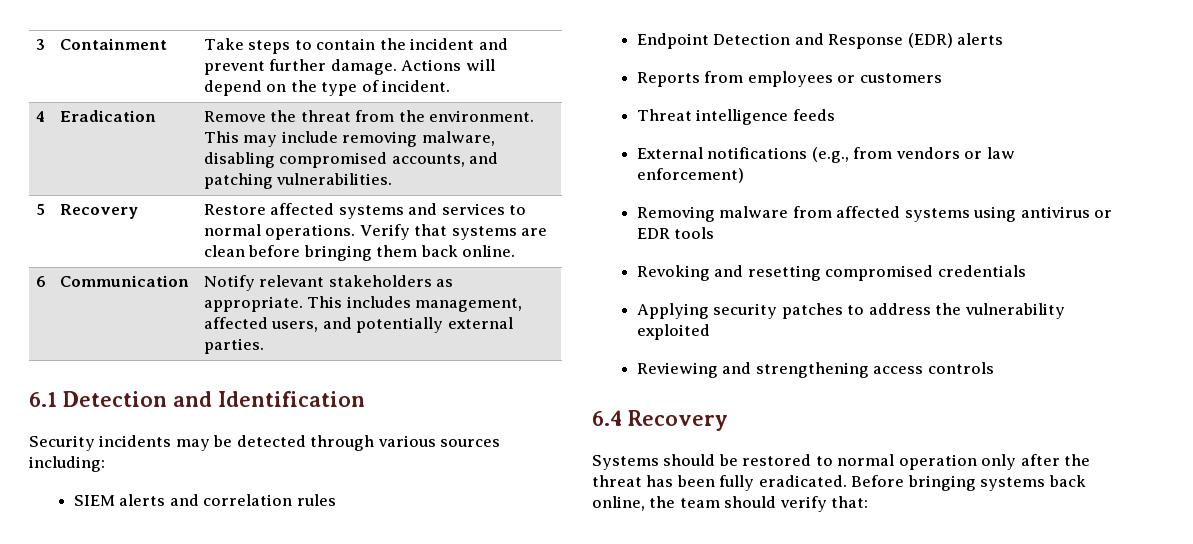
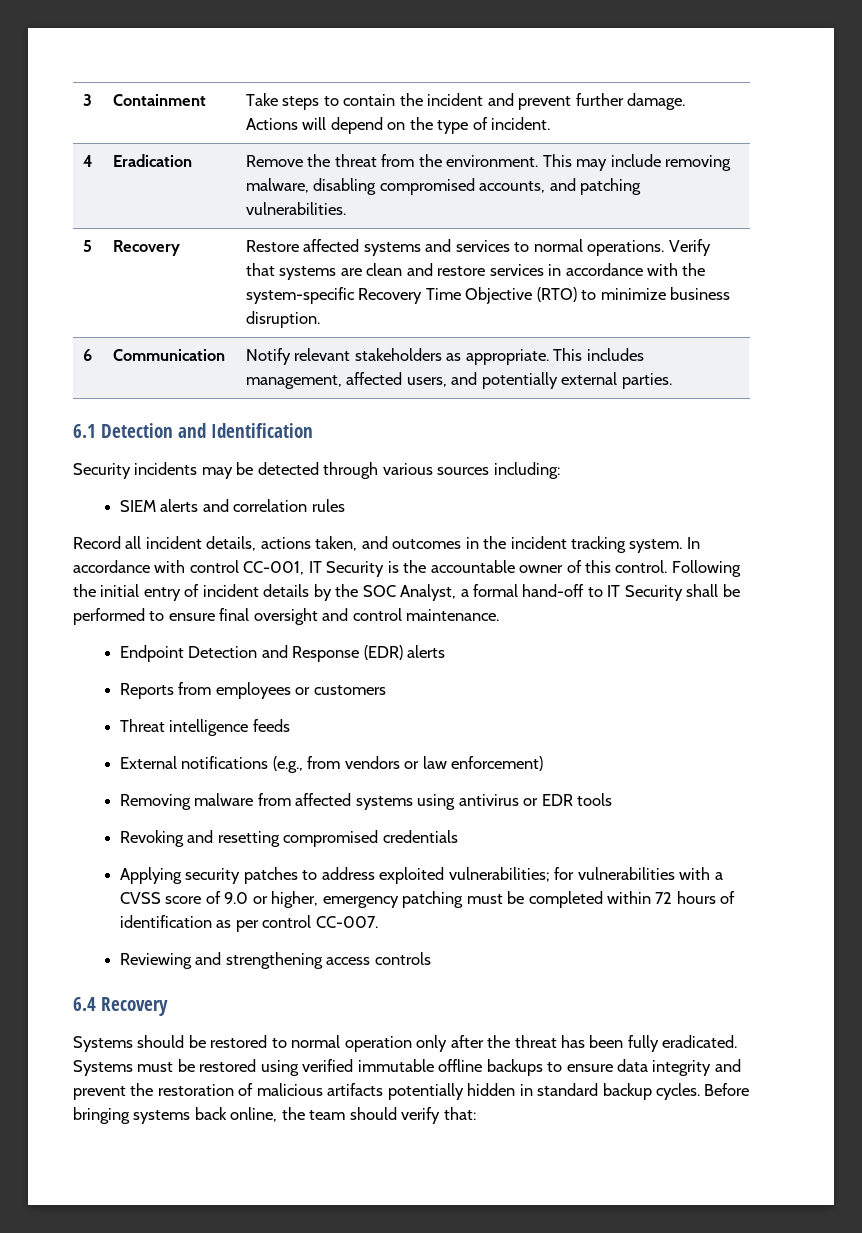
[248,245,516,261] before bringing them back online. -> [406,263,706,276] [245,287,731,304] [245,311,320,328] and restore services in accordance with the system-specific Recovery Time Objective (RTO) to minimize business disruption.
(336, 500) none -> [73,536,700,553] [73,560,741,577] [73,584,740,601] [73,608,500,625] // Record all incident details, actions taken, and outcomes in the incident tracking system. In accordance with control CC-001, IT Security is the accountable owner of this control. Following the initial entry of incident details by the SOC Analyst, a formal hand-off to IT Security shall be performed to ensure final oversight and control maintenance.
[935,303,1065,319] the vulnerability -> (375, 873) none
(711, 332) none -> [448,867,723,882] [119,891,736,908] [119,915,378,932] vulnerabilities; for vulnerabilities with a CVSS score of 9.0 or higher, emergency patching must be completed within 72 hours of identification as per control CC-007.
(847, 481) none -> [73,1059,741,1076] [73,1083,701,1100] Systems must be restored using verified immutable offline backups to ensure data integrity and prevent the restoration of malicious artifacts potentially hidden in standard backup cycles.

